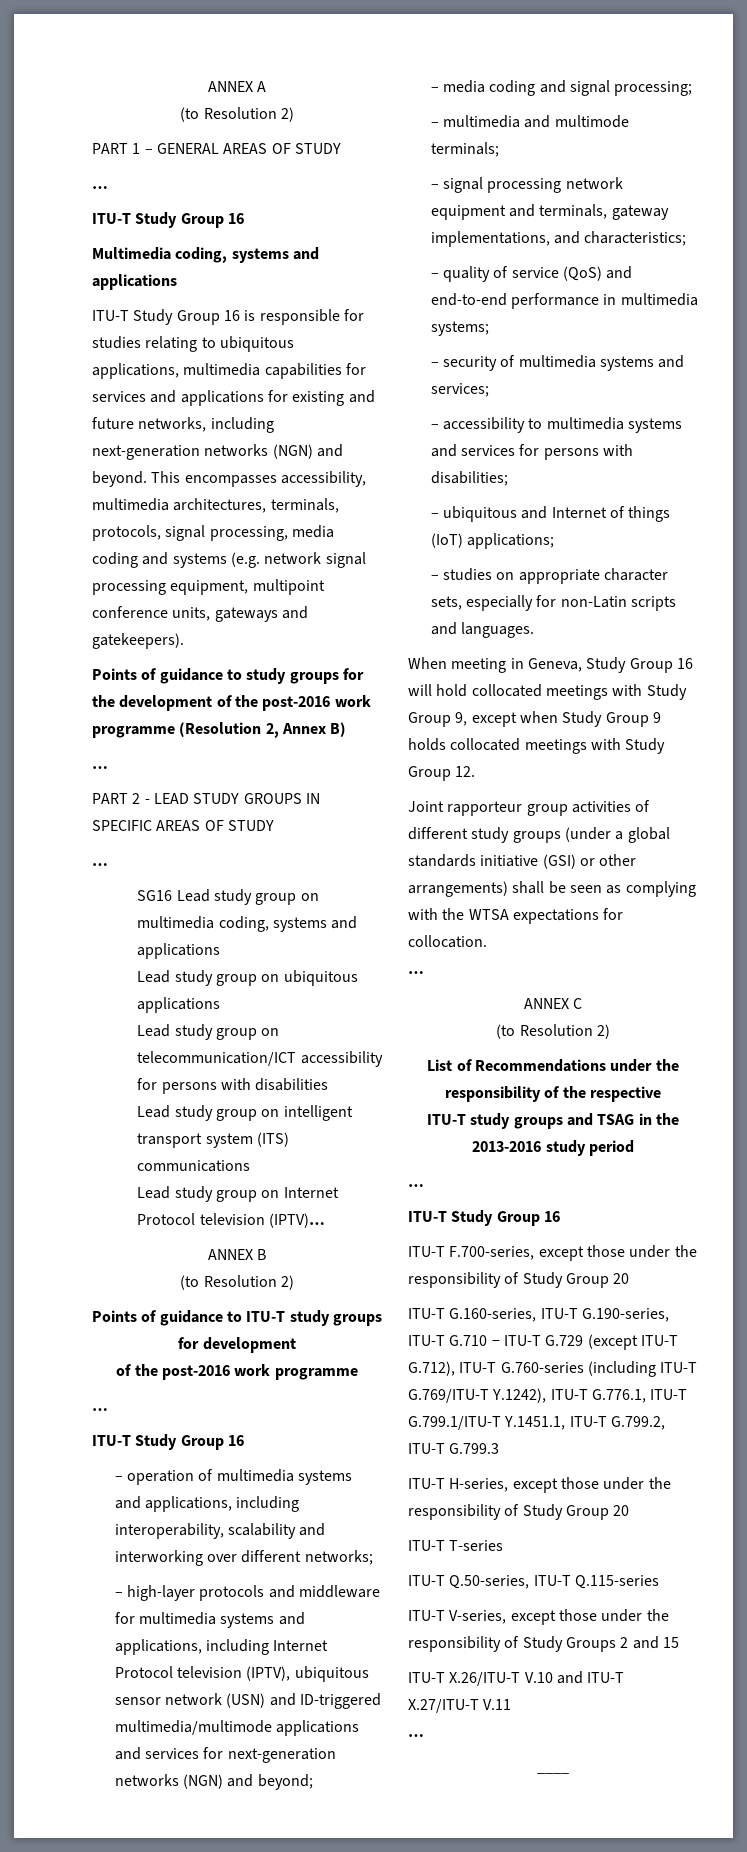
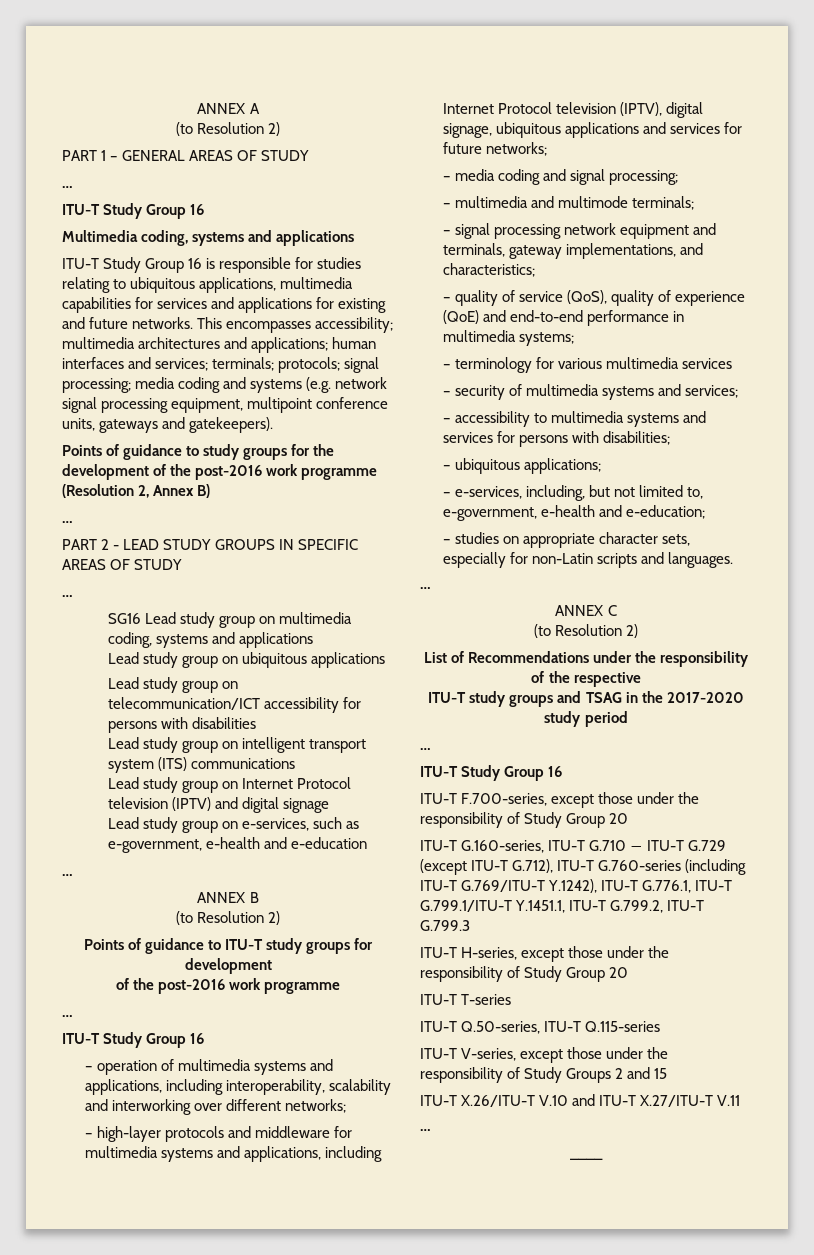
[138,417,274,433] [92,444,343,460] [92,471,366,487] [92,498,339,513] [92,525,288,541] networks, including next-generation networks (NGN) and beyond. This encompasses accessibility, multimedia architectures, terminals, protocols, signal processing, -> [132,317,394,333] [62,337,377,353] [62,357,380,373] [62,378,131,393] networks. This encompasses accessibility; multimedia architectures and applications; human interfaces and services; terminals; protocols; signal processing;
[269,1213,326,1228] (IPTV)… -> [171,797,330,813] [107,817,360,833] [107,837,368,853] [62,874,73,876] (IPTV) and digital signage // Lead study group on e-services, such as e-government, e-health and e-education // …
[294,1666,369,1682] [114,1693,382,1709] [114,1720,360,1736] [114,1747,336,1763] [114,1774,313,1790] ubiquitous sensor network (USN) and ID-triggered multimedia/multimode applications and services for next-generation networks (NGN) and beyond; -> [666,102,704,118] [442,122,743,138] [442,142,547,156] digital signage, ubiquitous applications and services for future networks;
[563,266,603,281] (QoS) -> [567,290,746,306] [442,310,479,324] (QoS), quality of experience (QoE)
(489, 328) none -> [442,357,733,373] // – terminology for various multimedia services
[521,506,671,522] [430,533,555,549] and Internet of things (IoT) applications; -> [524,458,602,474] [442,485,704,501] [442,505,706,521] applications; // – e-services, including, but not limited to, e-government, e-health and e-education;
[408,657,693,673] [408,684,687,700] [408,711,661,727] [408,738,666,754] [408,766,476,781] [408,800,651,816] [408,827,670,843] [408,854,637,869] [408,881,696,897] [408,908,624,924] [408,935,487,948] // When meeting in Geneva, Study Group 16 will hold collocated meetings with Study Group 9, except when Study Group 9 holds collocated meetings with Study Group 12. // Joint rapporteur group activities of different study groups (under a global standards initiative (GSI) or other arrangements) shall be seen as complying with the WTSA expectations for collocation. -> (734, 560) none
[472,1141,542,1152] 2013-2016 -> [666,692,744,703] 2017-2020
[581,1308,669,1322] [408,1335,445,1346] G.190-series, ITU-T -> (586, 845) none

